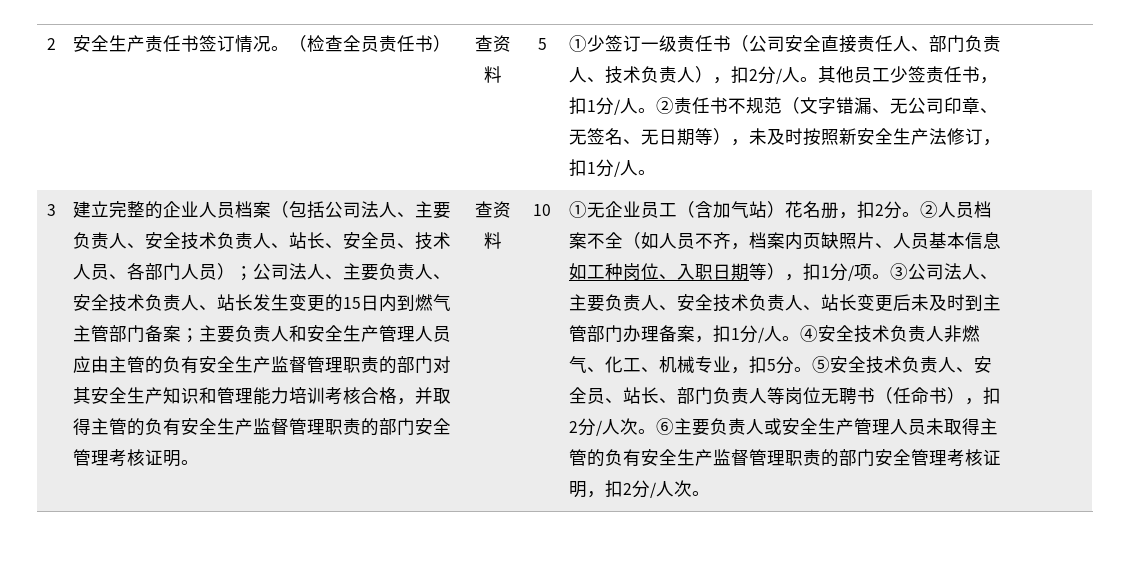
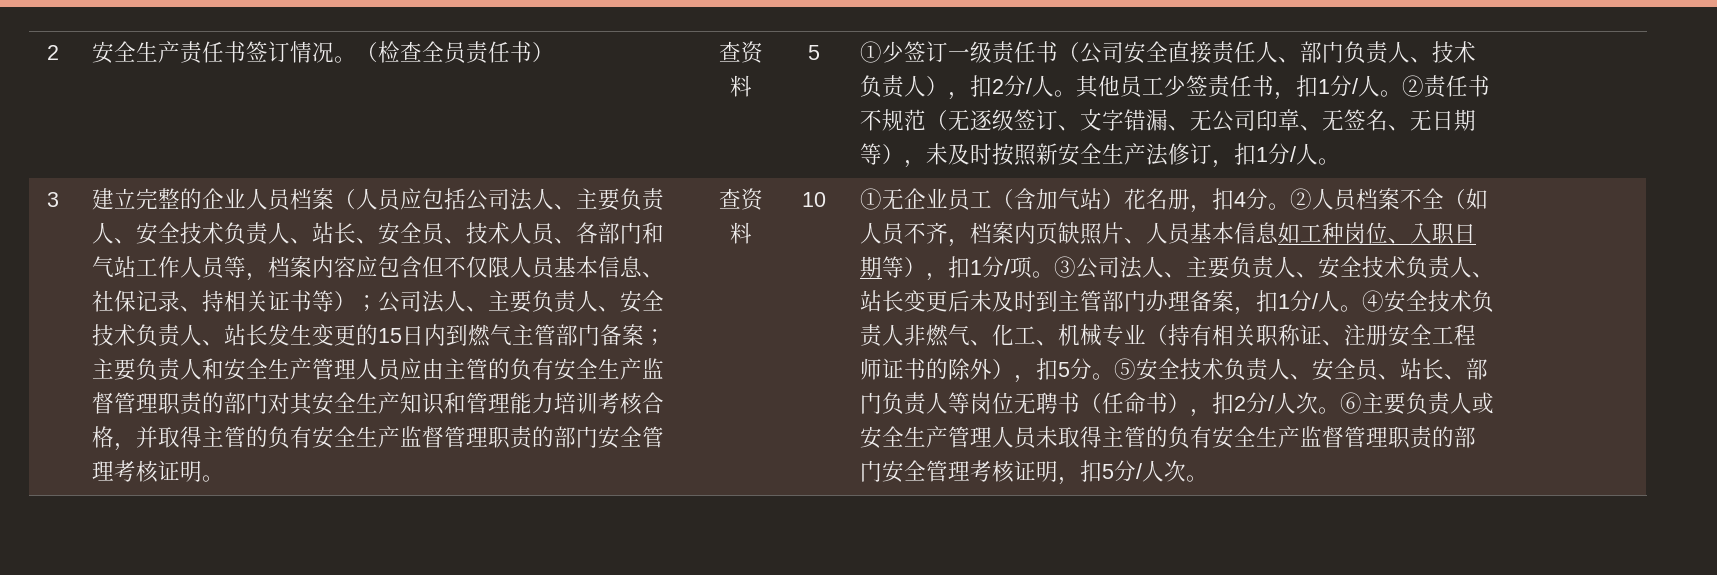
(800, 105) none -> [947,109,1080,131] 无逐级签订、
(289, 209) none -> [355,188,422,211] 人员应
[180,264,217,280] 人员 -> [641,222,664,244] [91,256,664,281] [91,290,334,312] 和气站工作人员等，档案内容应包含但不仅限人员基本信息、社保记录、持相关证书等
[874,204,884,216] 2 -> [1233,192,1246,207] 4
(731, 364) none -> [1145,324,1476,347] [859,358,1014,380] （持有相关职称证、注册安全工程师证书的除外）
[622,483,632,495] 2 -> [1101,464,1114,479] 5

